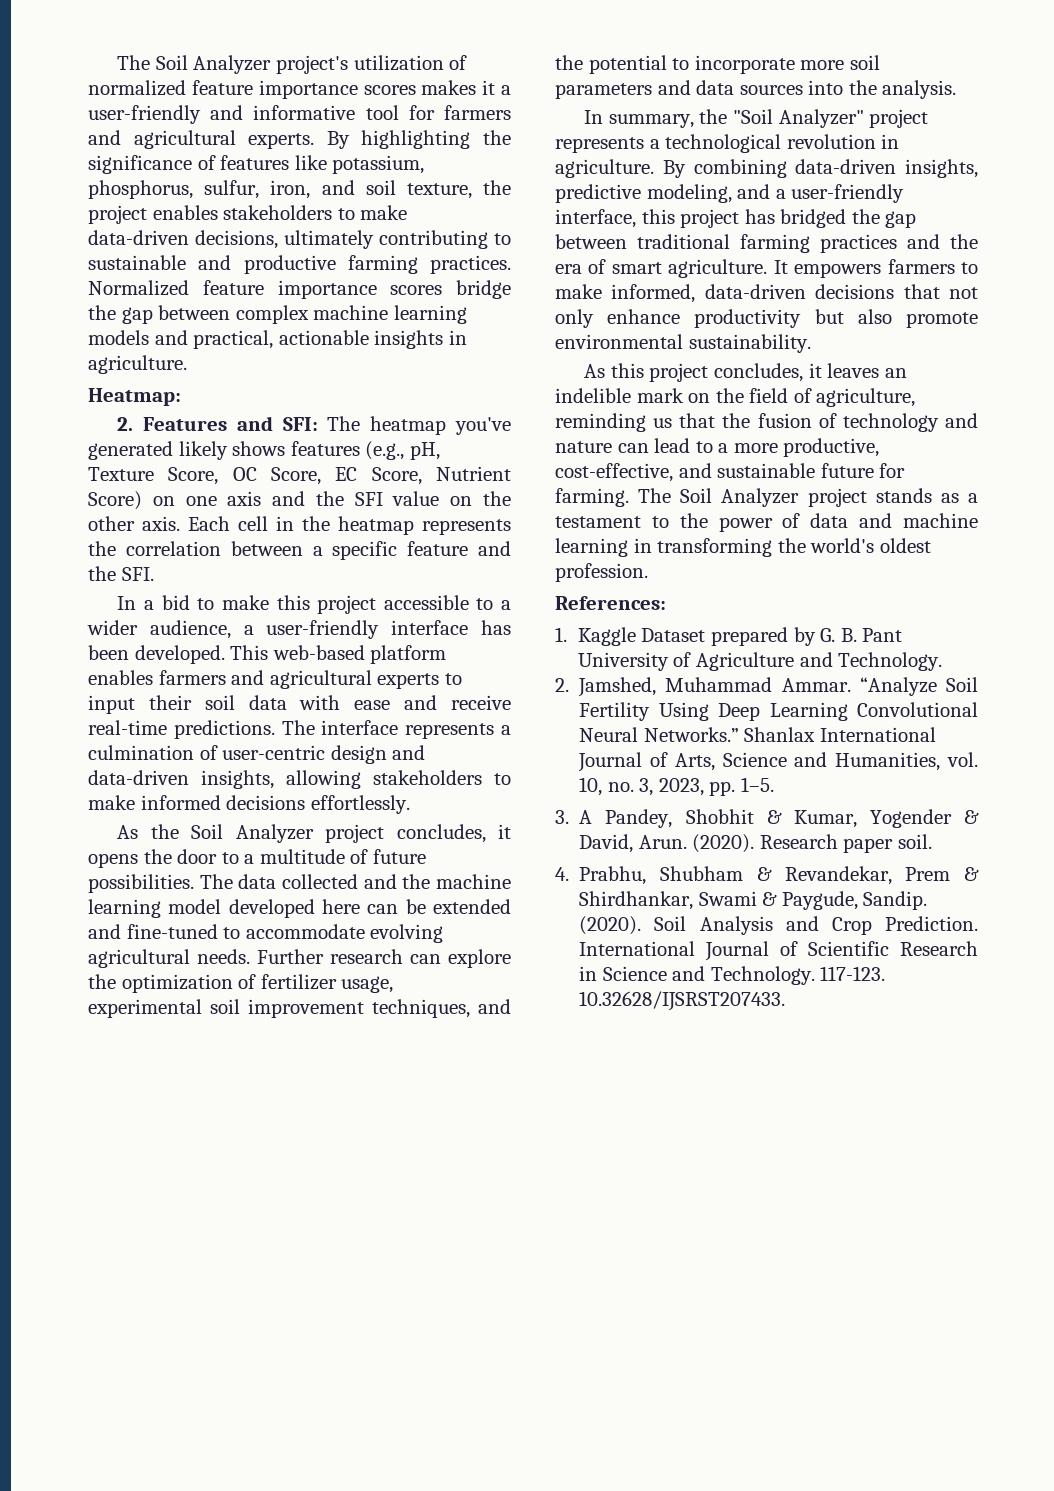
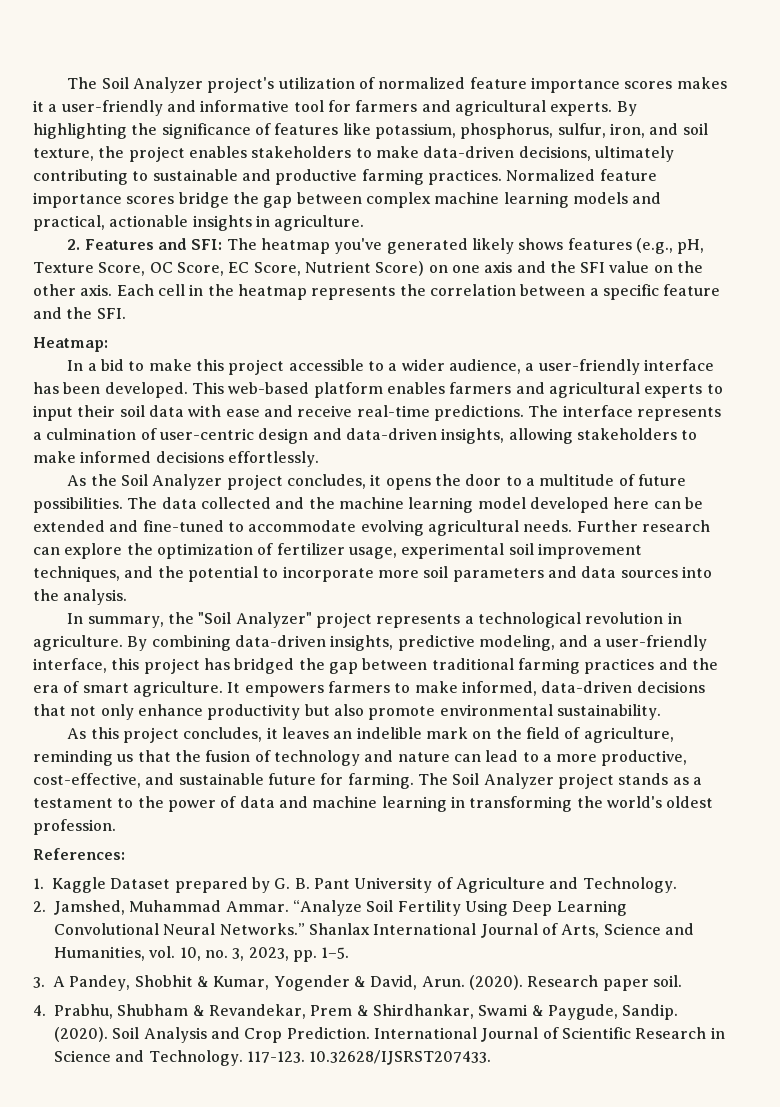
[88,388,181,406] // Heatmap: -> (365, 223) none
(154, 574) none -> [33,337,108,352] // Heatmap:

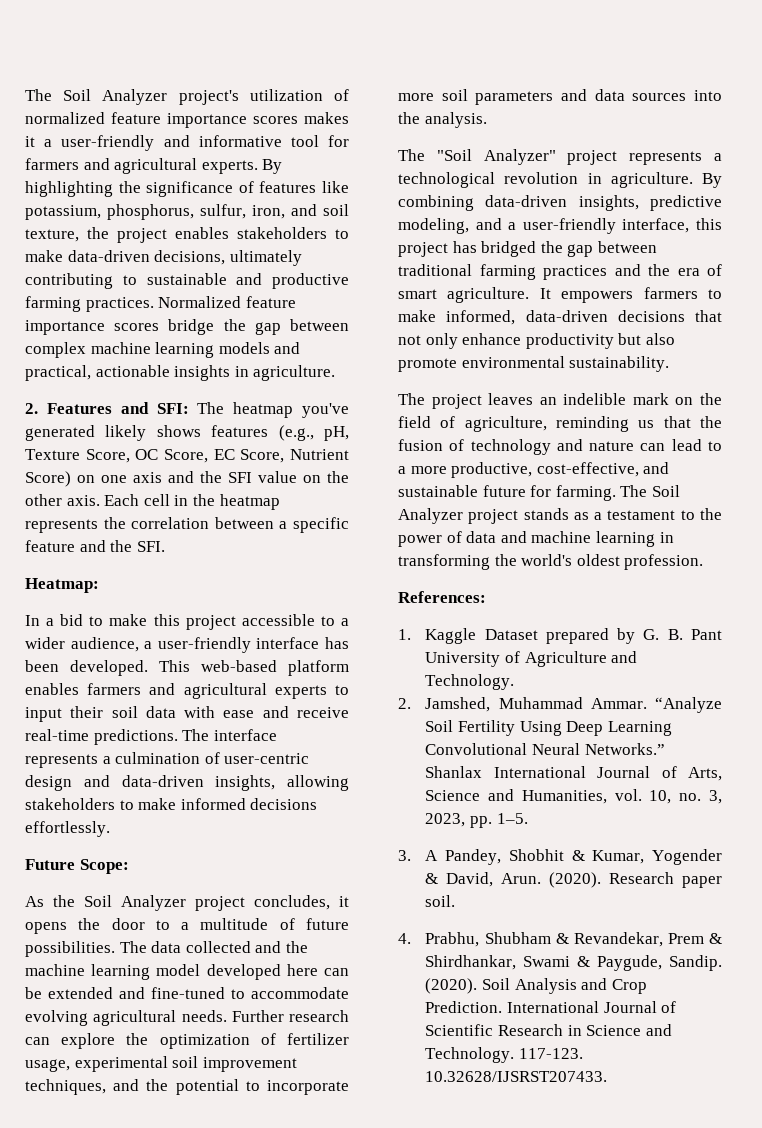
(319, 459) none -> [25,859,129,874] // Future Scope:
[67,612,195,628] In summary, the -> [398,149,425,161] The
[67,727,278,743] As this project concludes, it -> [398,393,482,409] The project

